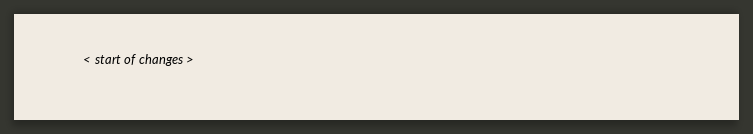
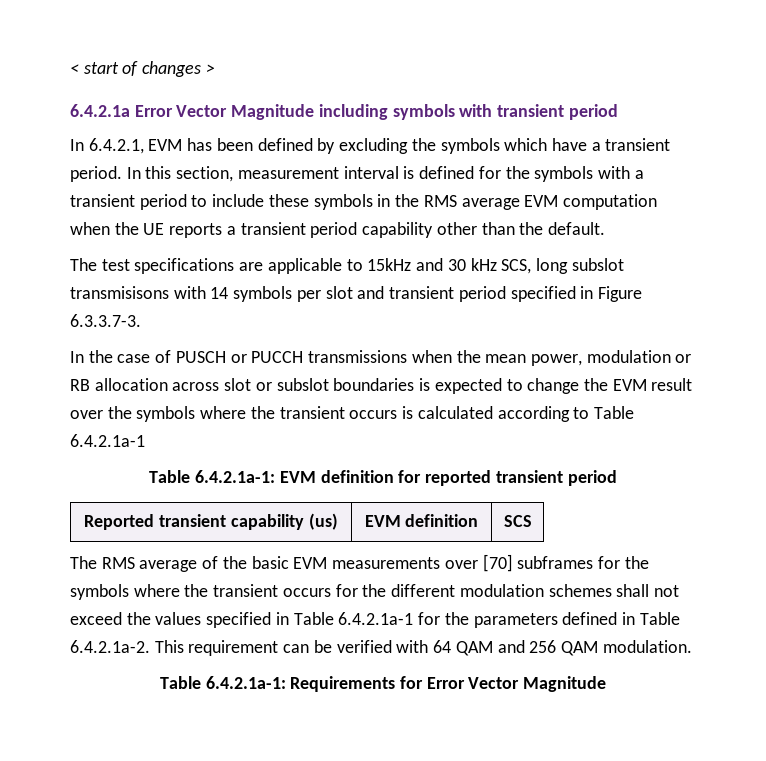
(195, 60) none -> [70,104,618,120] [70,138,671,154] [70,166,644,182] [70,194,657,210] [70,222,605,238] [70,258,624,274] [70,286,642,302] [70,314,141,327] [70,350,692,366] [70,378,693,394] [70,406,634,422] [70,434,145,447] [149,470,617,486] [84,513,338,530] [364,514,479,527] [503,515,532,527] [70,554,649,572] [70,584,679,600] [70,612,680,628] [70,640,692,656] [159,676,607,692] // 6.4.2.1a Error Vector Magnitude including symbols with transient period // In 6.4.2.1, EVM has been defined by excluding the symbols which have a transient period. In this section, measurement interval is defined for the symbols with a transient period to include these symbols in the RMS average EVM computation when the UE reports a transient period capability other than the default. // The test specifications are applicable to 15kHz and 30 kHz SCS, long subslot transmisisons with 14 symbols per slot and transient period specified in Figure 6.3.3.7-3. // In the case of PUSCH or PUCCH transmissions when the mean power, modulation or RB allocation across slot or subslot boundaries is expected to change the EVM result over the symbols where the transient occurs is calculated according to Table 6.4.2.1a-1 // Table 6.4.2.1a-1: EVM definition for reported transient period // Reported transient capability (us) | EVM definition | SCS // The RMS average of the basic EVM measurements over [70] subframes for the symbols where the transient occurs for the different modulation schemes shall not exceed the values specified in Table 6.4.2.1a-1 for the parameters defined in Table 6.4.2.1a-2. This requirement can be verified with 64 QAM and 256 QAM modulation. // Table 6.4.2.1a-1: Requirements for Error Vector Magnitude

